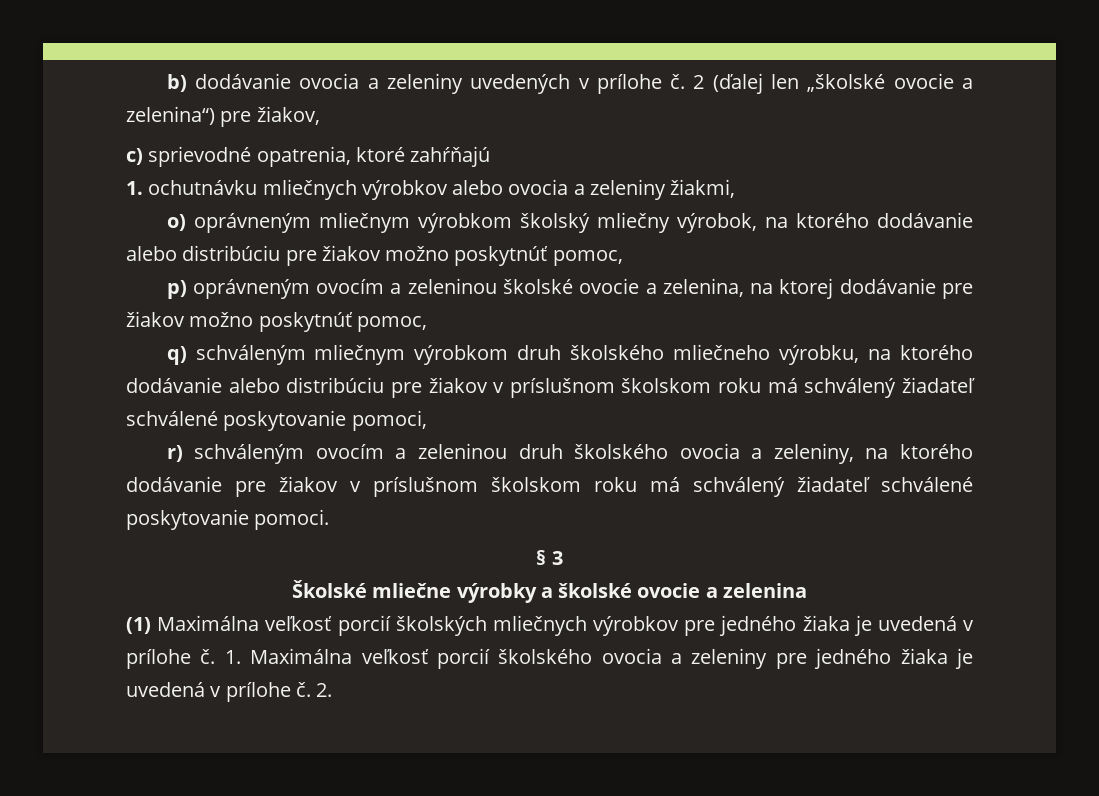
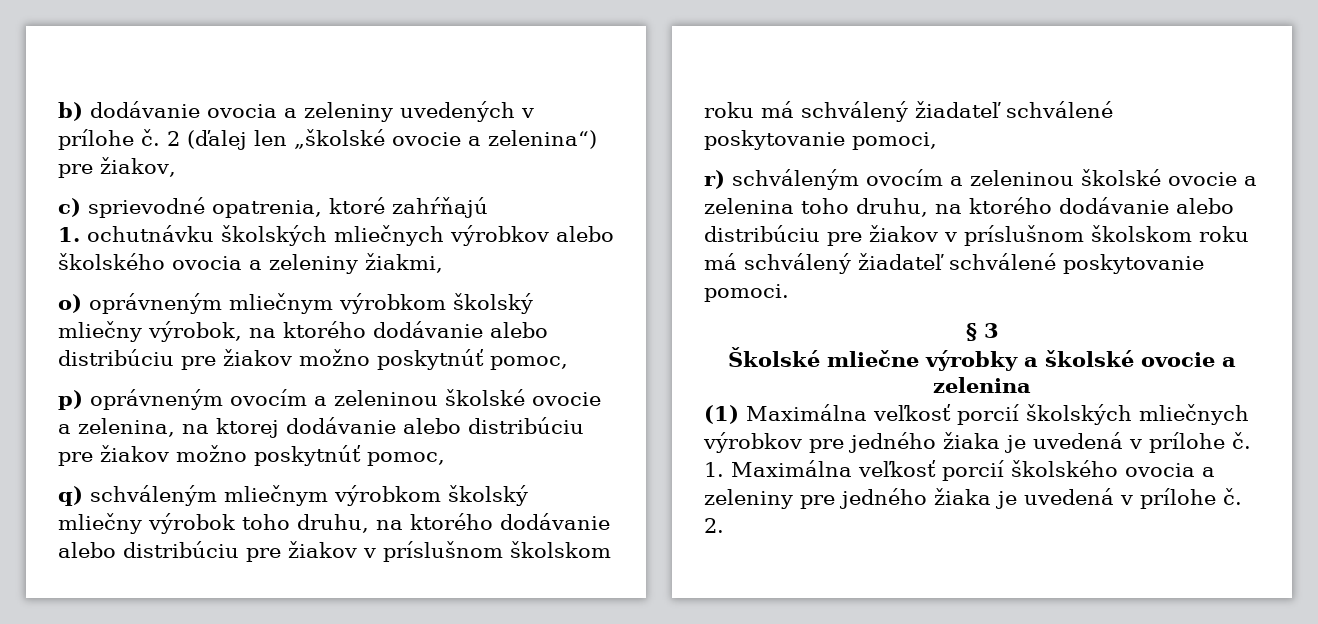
(258, 187) none -> [221,225,327,246] školských
(504, 187) none -> [58,253,165,270] školského
(936, 286) none -> [403,417,584,434] alebo distribúciu
[517,344,860,365] druh školského mliečneho výrobku, -> [448,485,528,506] [58,513,369,534] školský mliečny výrobok toho druhu,
[518,443,973,464] [126,476,222,492] druh školského ovocia a zeleniny, na ktorého dodávanie -> [1081,169,1257,186] [704,197,1234,217] [704,225,820,242] školské ovocie a zelenina toho druhu, na ktorého dodávanie alebo distribúciu

